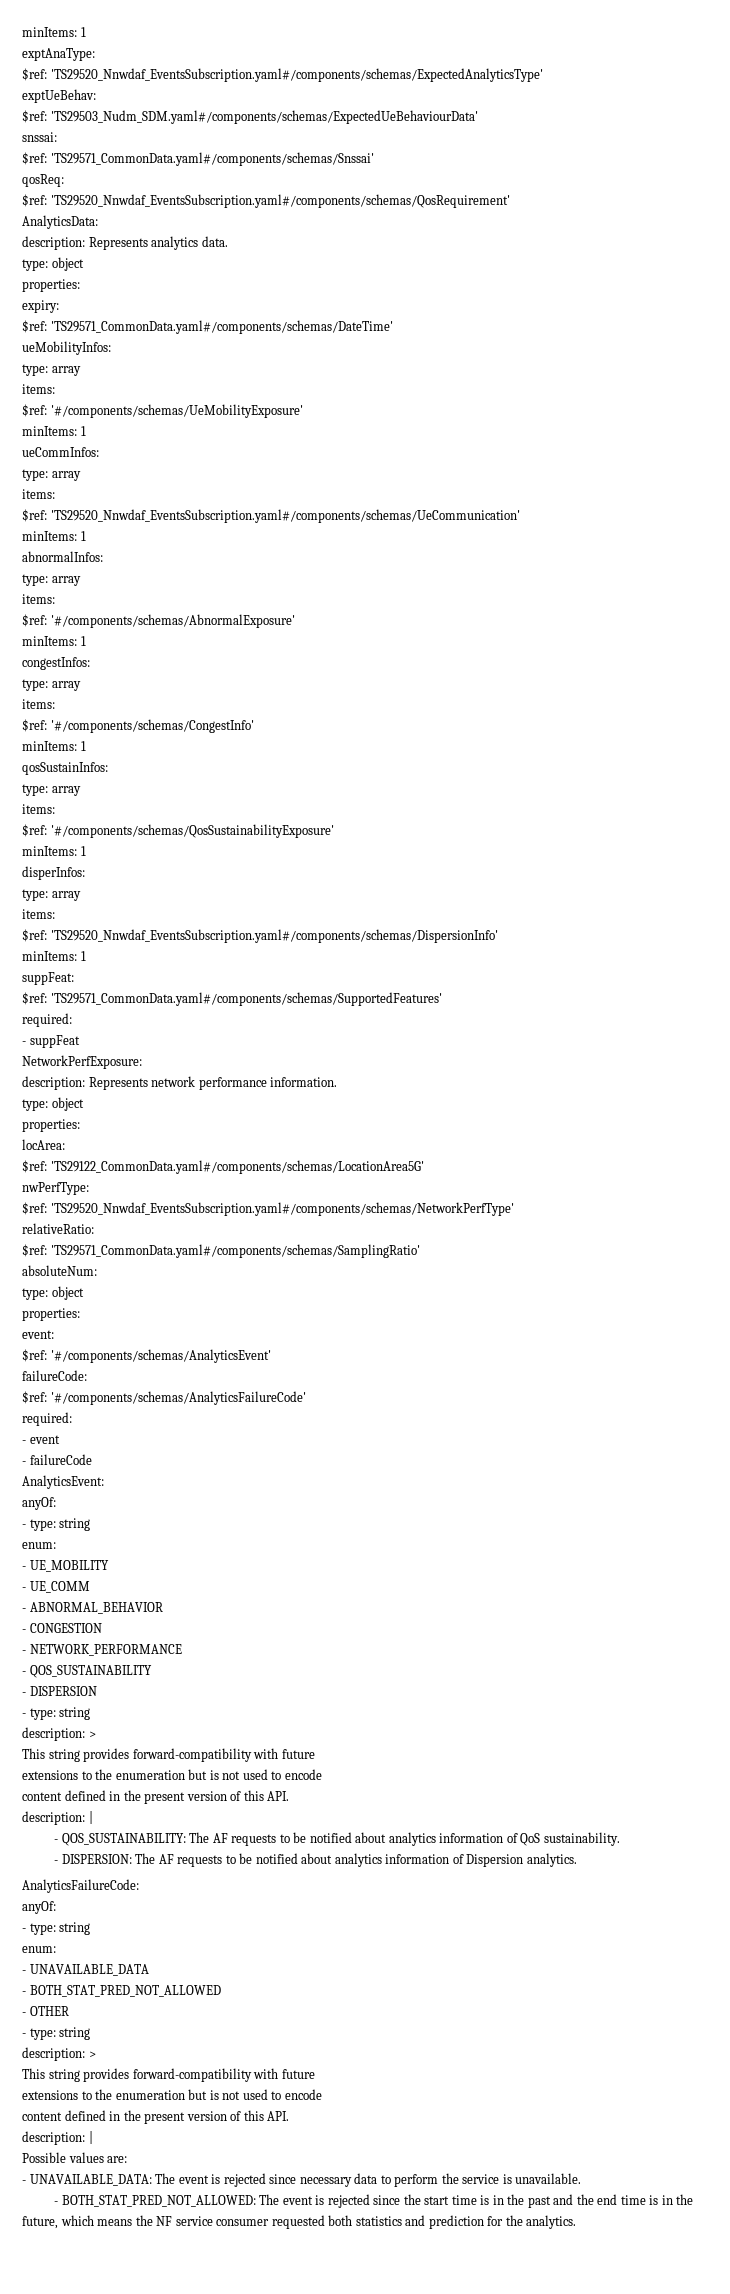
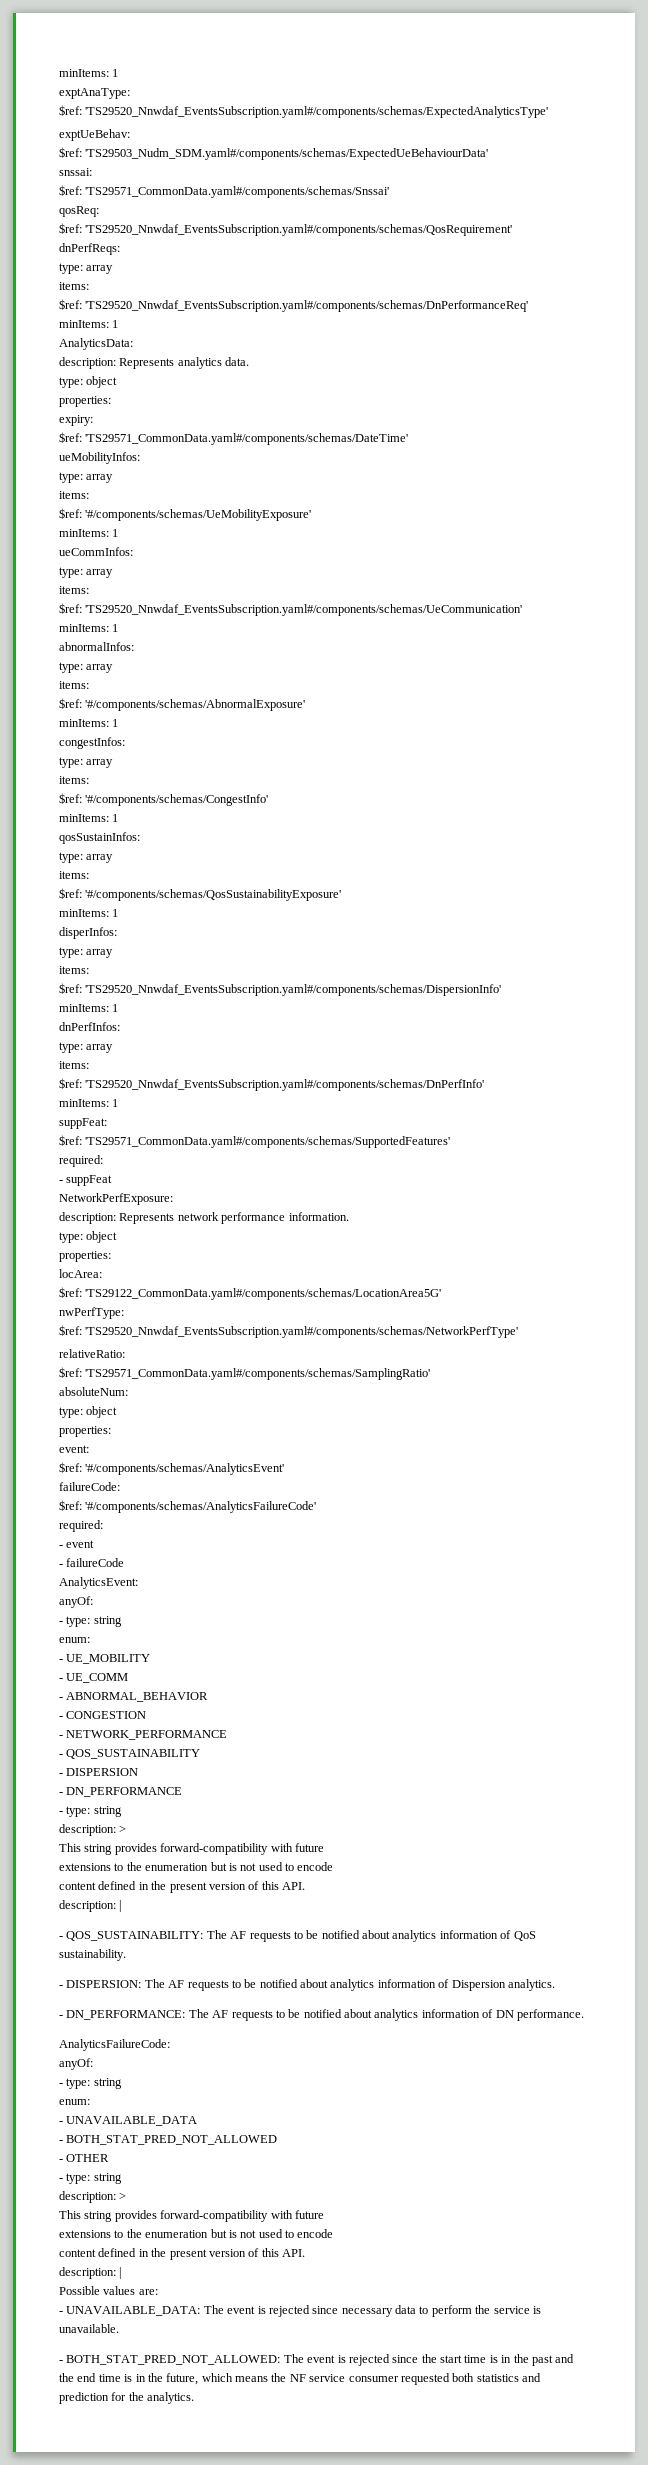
(510, 201) none -> [59,243,120,255] [59,263,114,274] [59,282,89,290] [59,299,529,312] [59,320,119,328] // dnPerfReqs: // type: array // items: // $ref: 'TS29520_Nnwdaf_EventsSubscription.yaml#/components/schemas/DnPerformanceReq' // minItems: 1
(86, 956) none -> [59,1022,120,1031] [59,1042,114,1053] [59,1061,89,1069] [59,1078,485,1091] [59,1099,119,1107] // dnPerfInfos: // type: array // items: // $ref: 'TS29520_Nnwdaf_EventsSubscription.yaml#/components/schemas/DnPerfInfo' // minItems: 1
(97, 1691) none -> [59,1787,183,1797] // - DN_PERFORMANCE
(577, 1860) none -> [59,2009,584,2021] // - DN_PERFORMANCE: The AF requests to be notified about analytics information of DN performance.

